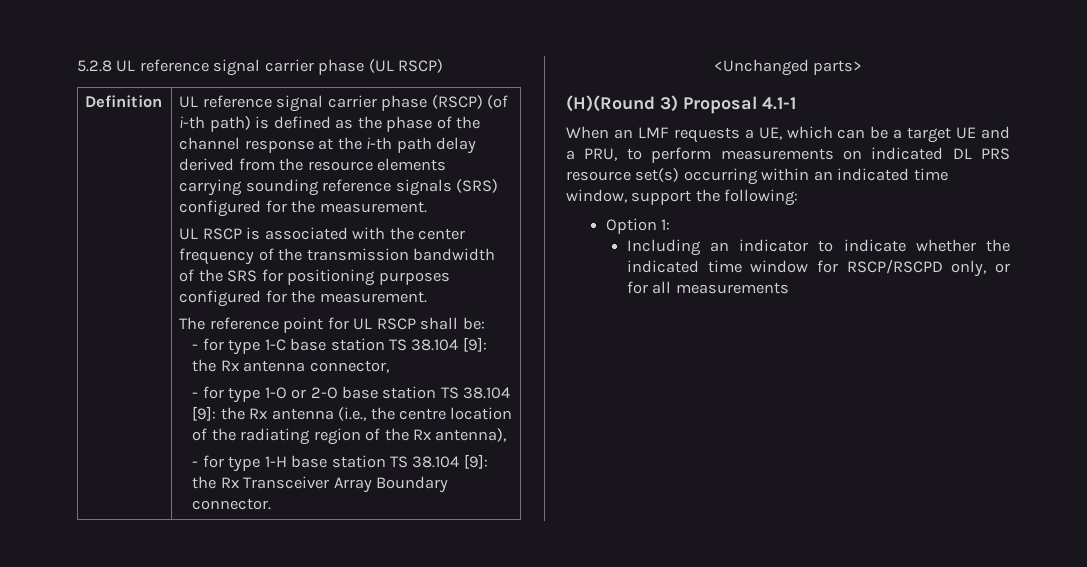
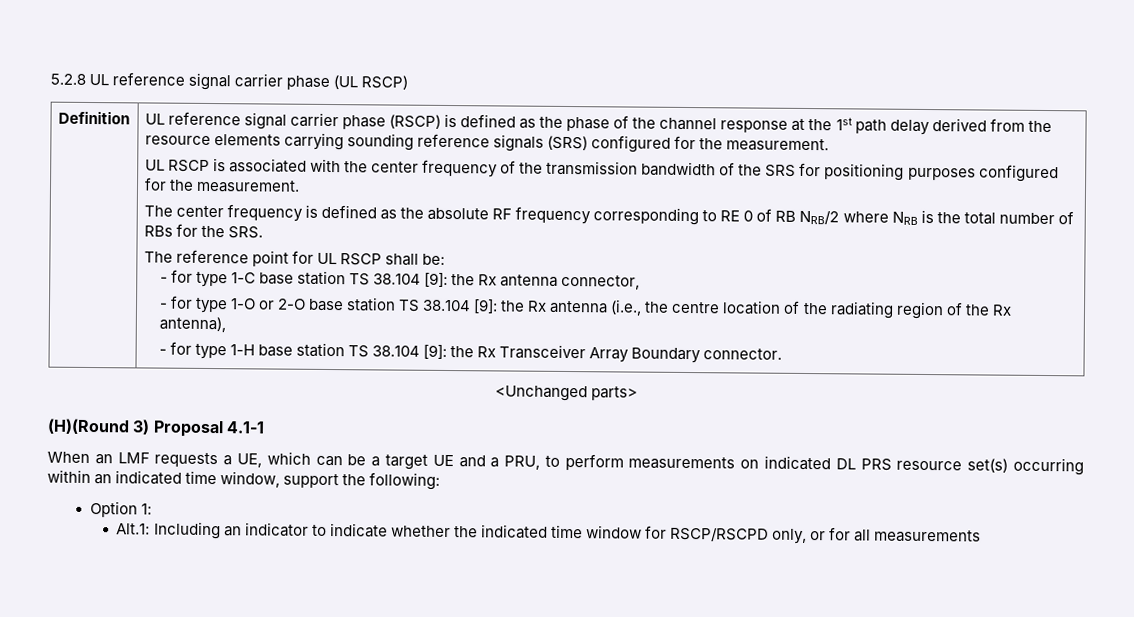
[487,95,509,109] [179,116,251,132] (of i-th path) -> (441, 121) none
[366,137,393,150] i-th -> [835,117,853,131] 1st
(427, 297) none -> [143,204,1074,226] [143,223,263,239] // The center frequency is defined as the absolute RF frequency corresponding to RE 0 of RB NRB/2 where NRB is the total number of RBs for the SRS.
(671, 224) none -> [116,523,151,535] Alt.1:

